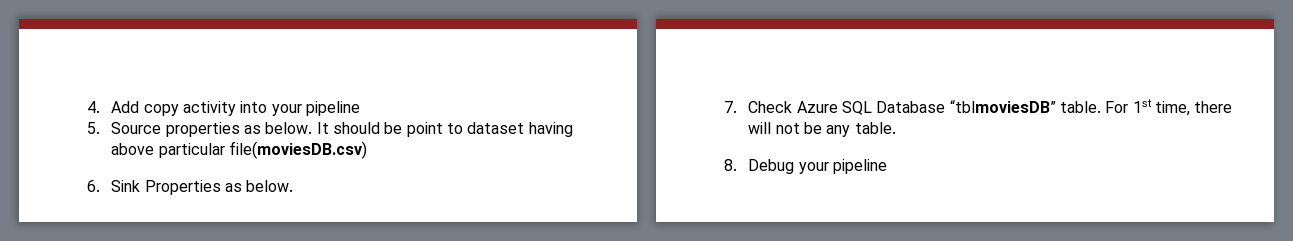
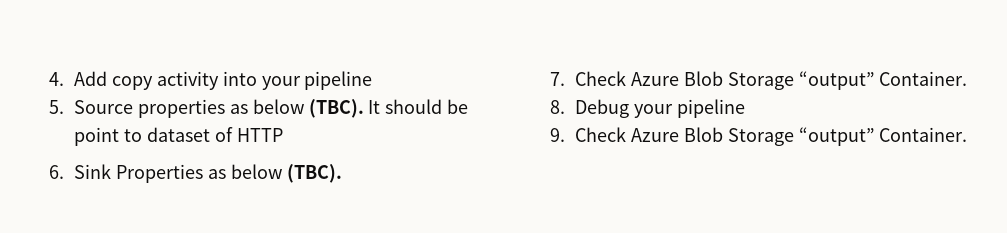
[265,122,313,134] below. -> [252,99,364,118] below (TBC).
[528,122,573,137] [111,141,368,159] having above particular file(moviesDB.csv) -> [214,127,283,142] of HTTP
[246,180,294,192] below. -> [230,164,342,183] below (TBC).
[842,99,1233,116] [748,122,896,137] [724,159,888,174] SQL Database “tblmoviesDB” table. For 1st time, there will not be any table. // 8. Debug your pipeline -> [683,71,968,90] [549,99,745,118] [549,127,968,146] Blob Storage “output” Container. // 8. Debug your pipeline // 9. Check Azure Blob Storage “output” Container.

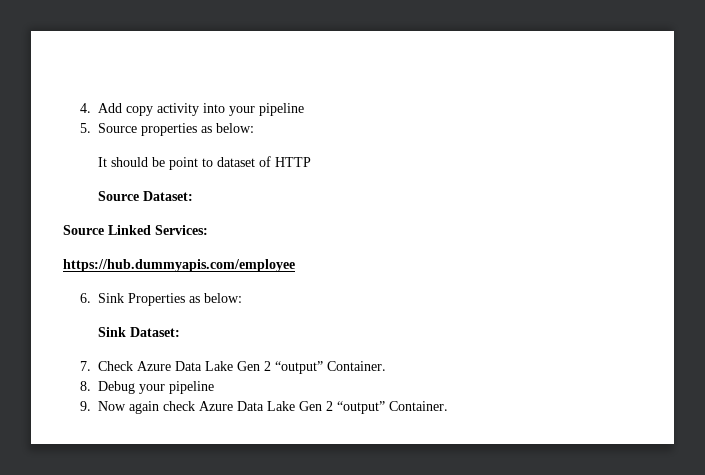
[252,99,364,118] below (TBC). -> [216,123,255,133] below: //
(283, 135) none -> [97,191,193,201] [63,225,208,235] [63,259,295,272] // Source Dataset: // Source Linked Services: // https://hub.dummyapis.com/employee
[230,164,342,183] below (TBC). -> [204,293,243,303] [97,327,180,337] below: // Sink Dataset:
[683,71,794,90] Blob Storage -> [175,361,272,371] Data Lake Gen 2
[575,127,794,146] Check Azure Blob Storage -> [98,401,334,414] Now again check Azure Data Lake Gen 2

